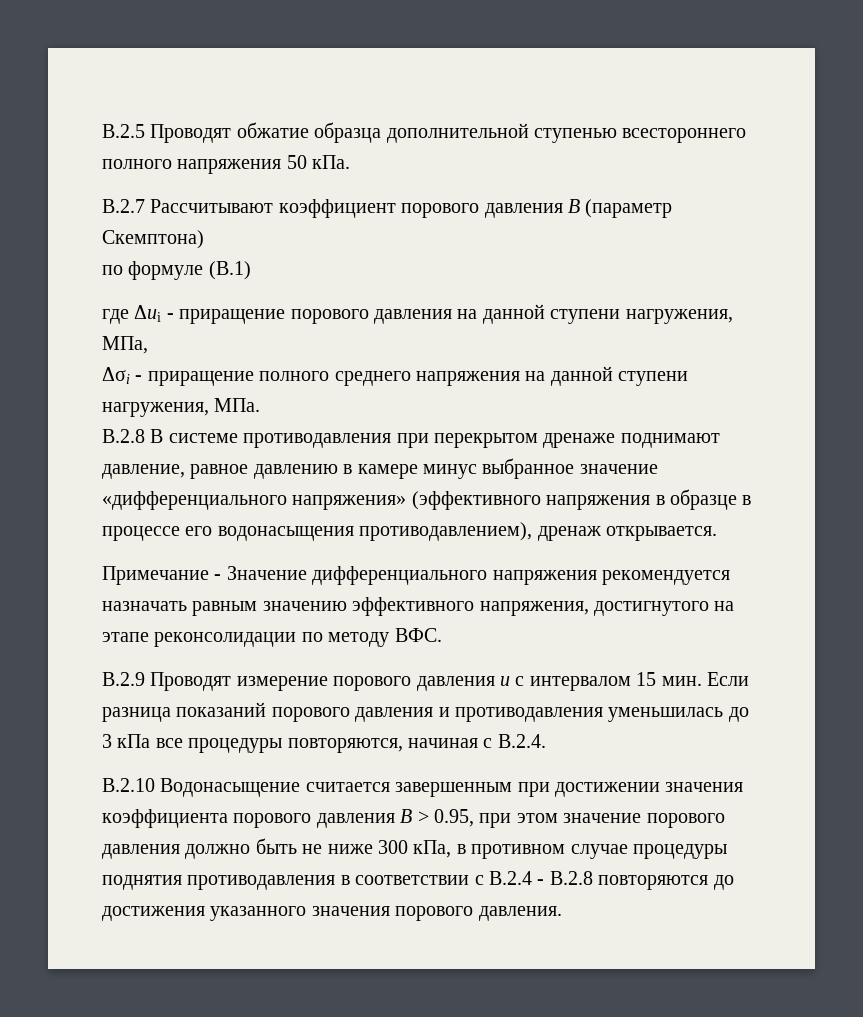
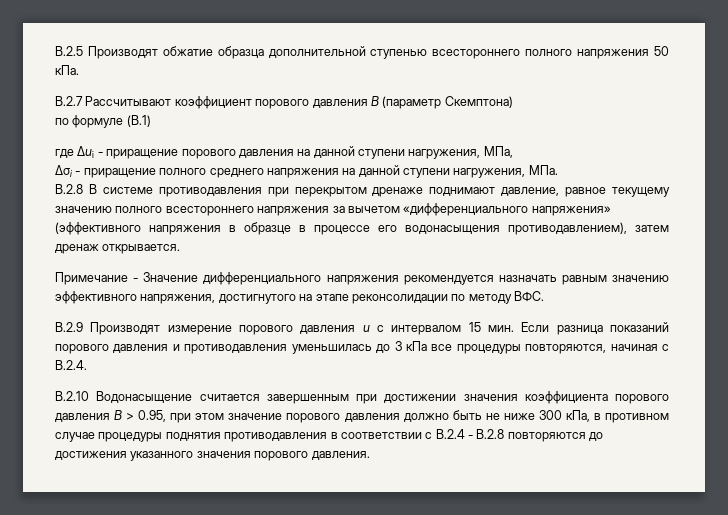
[150,124,232,143] Проводят -> [87,46,158,59] Производят
[253,458,658,479] давлению в камере минус выбранное значение -> [611,187,670,197] [55,206,400,216] текущему значению полного всестороннего напряжения за вычетом
(533, 531) none -> [635,225,669,232] затем
[150,672,232,691] Проводят -> [90,322,161,335] Производят

